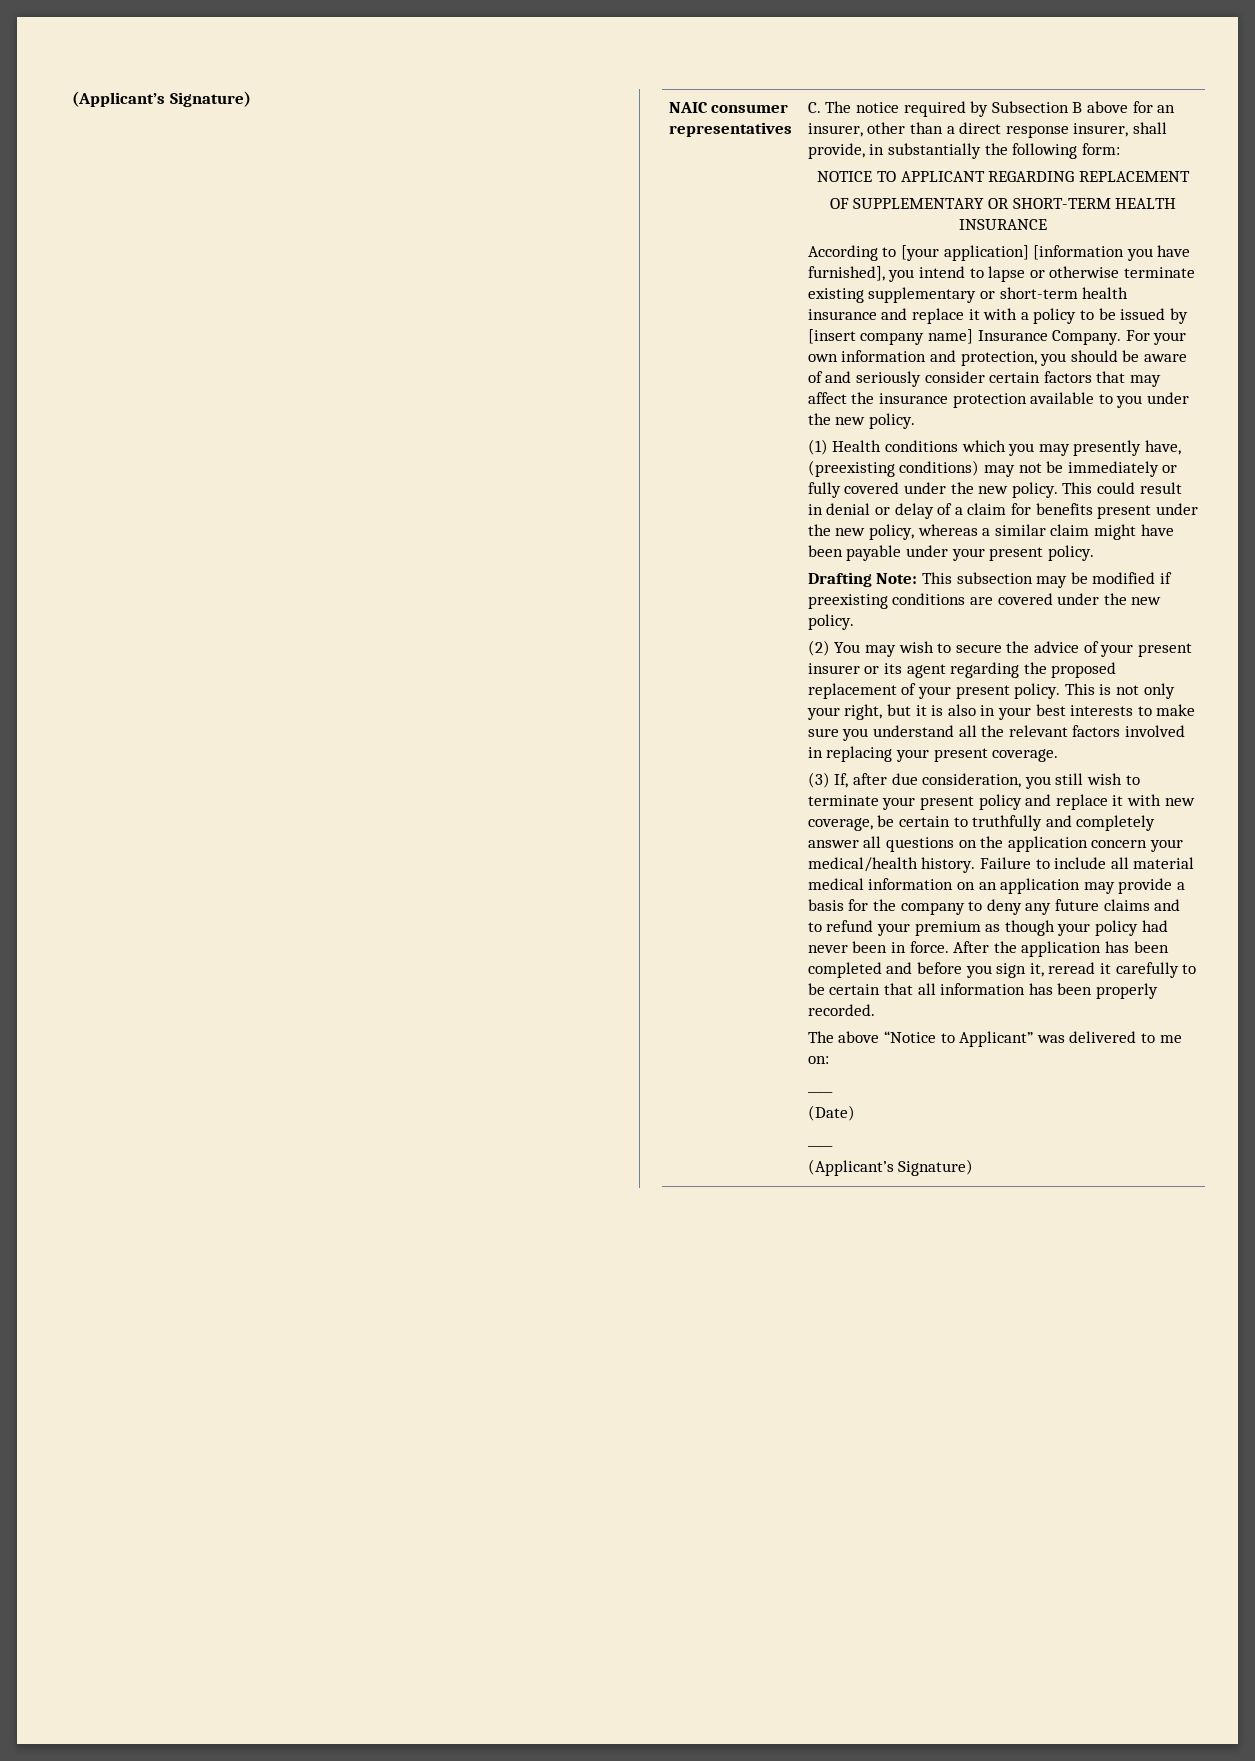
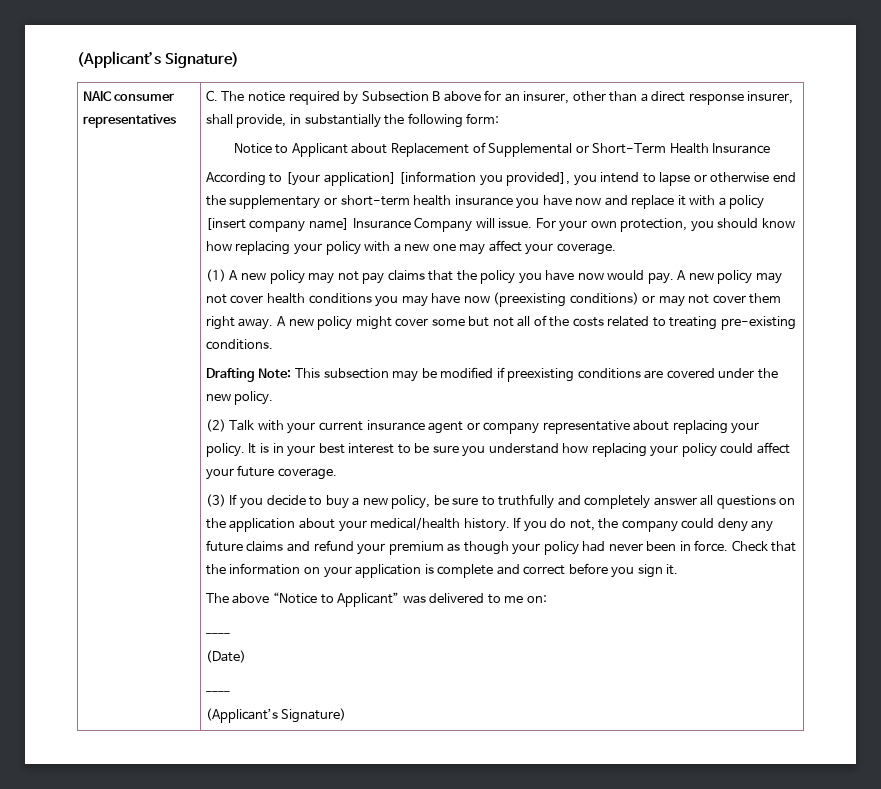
[817,171,1190,182] [829,198,1177,209] [959,219,1047,230] NOTICE TO APPLICANT REGARDING REPLACEMENT // OF SUPPLEMENTARY OR SHORT-TERM HEALTH INSURANCE -> [233,142,771,157] Notice to Applicant about Replacement of Supplemental or Short-Term Health Insurance
[1157,245,1191,257] [807,266,885,281] have furnished], -> [506,172,571,186] provided],
[1124,267,1196,278] [807,288,864,303] terminate existing -> [772,172,796,182] [205,195,226,206] end the
(877, 314) none -> [516,195,602,209] you have now
[1080,308,1188,324] to be issued by -> (765, 202) none
[1052,330,1122,345] Company. -> [414,217,533,232] Company will issue.
[841,350,957,362] information and -> (617, 224) none
[1122,350,1188,362] [807,371,1162,387] [807,392,1190,408] [807,413,916,429] [807,439,1182,456] be aware of and seriously consider certain factors that may affect the insurance protection available to you under the new policy. // (1) Health conditions which you may presently have, -> [761,218,795,228] [205,240,616,255] [205,269,782,284] [205,293,490,307] know how replacing your policy with a new one may affect your coverage. // (1) A new policy may not pay claims that the policy you have now would pay. A new policy may not cover health conditions you may have now
[984,461,1178,477] [807,482,1182,498] [807,503,1198,519] [807,524,1174,540] [807,545,1094,561] may not be immediately or fully covered under the new policy. This could result in denial or delay of a claim for benefits present under the new policy, whereas a similar claim might have been payable under your present policy. -> [642,293,782,307] [205,315,796,330] [205,339,273,350] or may not cover them right away. A new policy might cover some but not all of the costs related to treating pre-existing conditions.
[834,641,1192,657] [807,662,1117,678] [807,683,1175,699] [806,704,1196,720] [807,725,1186,741] [807,746,1059,762] [807,772,1140,789] [807,794,1195,810] [807,815,951,831] You may wish to secure the advice of your present insurer or its agent regarding the proposed replacement of your present policy. This is not only your right, but it is also in your best interests to make sure you understand all the relevant factors involved in replacing your present coverage. // (3) If, after due consideration, you still wish to terminate your present policy and replace it with new coverage, be certain -> [229,420,760,434] [205,442,790,457] [205,465,337,480] [205,494,479,509] Talk with your current insurance agent or company representative about replacing your policy. It is in your best interest to be sure you understand how replacing your policy could affect your future coverage. // (3) If you decide to buy a new policy, be sure
[1091,840,1148,848] concern -> [298,518,335,529] about
[980,857,1195,869] [807,878,1186,894] [807,899,869,911] Failure to include all material medical information on an application may provide a basis for -> [513,517,595,532] If you do not,
[968,901,983,911] to -> [681,518,715,529] could
[807,922,822,932] to -> (310, 546) none
[953,941,1169,957] [807,962,1197,978] [807,983,1159,999] [807,1004,875,1016] After the application has been completed and before you sign it, reread it carefully to be certain that all information has been properly recorded. -> [731,540,797,552] [205,563,679,578] Check that the information on your application is complete and correct before you sign it.

